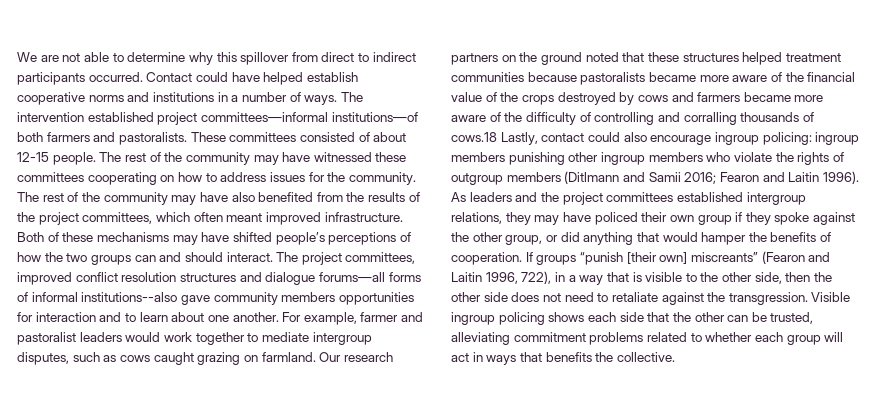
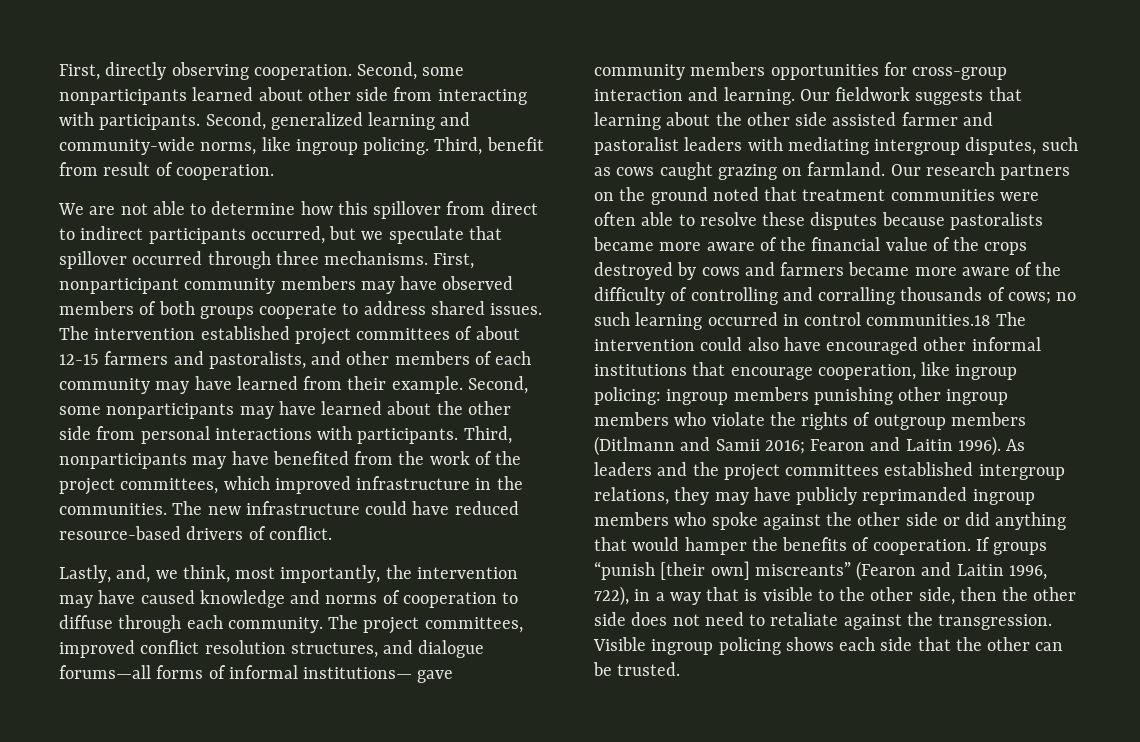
(17, 57) none -> [59,62,465,80] [59,87,527,105] [59,112,471,130] [59,137,544,155] [59,162,274,180] First, directly observing cooperation. Second, some nonparticipants learned about other side from interacting with participants. Second, generalized learning and community-wide norms, like ingroup policing. Third, benefit from result of cooperation. //
[188,52,213,65] why -> [300,201,333,215] how
[88,72,358,85] [17,92,363,105] [17,112,418,125] [17,132,407,145] [17,152,407,165] [17,172,416,185] [17,192,255,205] occurred. Contact could have helped establish cooperative norms and institutions in a number of ways. The intervention established project committees—informal institutions—of both farmers and pastoralists. These committees consisted of about 12-15 people. The rest of the community may have witnessed these committees cooperating on how to address issues for the community. The rest of the community may have also -> [250,226,502,244] [59,251,475,269] [59,276,514,294] [59,301,543,319] [59,326,520,345] [59,351,532,369] [59,376,528,394] [59,401,511,419] [59,426,512,444] [59,451,269,469] occurred, but we speculate that spillover occurred through three mechanisms. First, nonparticipant community members may have observed members of both groups cooperate to address shared issues. The intervention established project committees of about 12-15 farmers and pastoralists, and other members of each community may have learned from their example. Second, some nonparticipants may have learned about the other side from personal interactions with participants. Third, nonparticipants may have
[368,192,406,202] results -> [429,451,470,465] work
[193,212,403,225] [17,232,411,245] [17,252,273,265] often meant improved infrastructure. Both of these mechanisms may have shifted people’s perceptions of how the two groups can and should interact. -> [274,476,523,494] [59,501,519,515] [59,526,332,540] [59,565,518,583] [59,590,519,608] [59,615,323,633] improved infrastructure in the communities. The new infrastructure could have reduced resource-based drivers of conflict. // Lastly, and, we think, most importantly, the intervention may have caused knowledge and norms of cooperation to diffuse through each community.
[179,273,236,282] structures -> [290,642,378,658] structures,
[81,292,178,302] institutions--also -> [303,667,413,679] institutions—
(33, 317) none -> [912,67,1008,80] cross-group
[124,312,424,325] [17,332,309,345] to learn about one another. For example, farmer and pastoralist leaders would work together to mediate -> [723,87,1022,105] [594,112,993,130] [594,137,869,155] learning. Our fieldwork suggests that learning about the other side assisted farmer and pastoralist leaders with mediating
[647,52,841,65] [451,72,524,82] these structures helped treatment communities -> [802,189,1039,201] [594,212,878,230] treatment communities were often able to resolve these disputes
[451,132,712,145] cows.18 Lastly, contact could also encourage -> [1007,292,1077,304] [594,312,1026,330] [594,337,1041,355] [594,362,951,380] cows; no such learning occurred in control communities.18 The intervention could also have encouraged other informal institutions that encourage cooperation, like
[594,212,771,225] policed their own group if they -> [796,487,1035,505] [594,512,707,526] publicly reprimanded ingroup members who
[505,235,543,245] group, -> [905,512,938,526] side
[770,312,814,324] [451,332,844,345] [451,352,675,365] trusted, alleviating commitment problems related to whether each group will act in ways that benefits the collective. -> [617,662,681,676] trusted.

